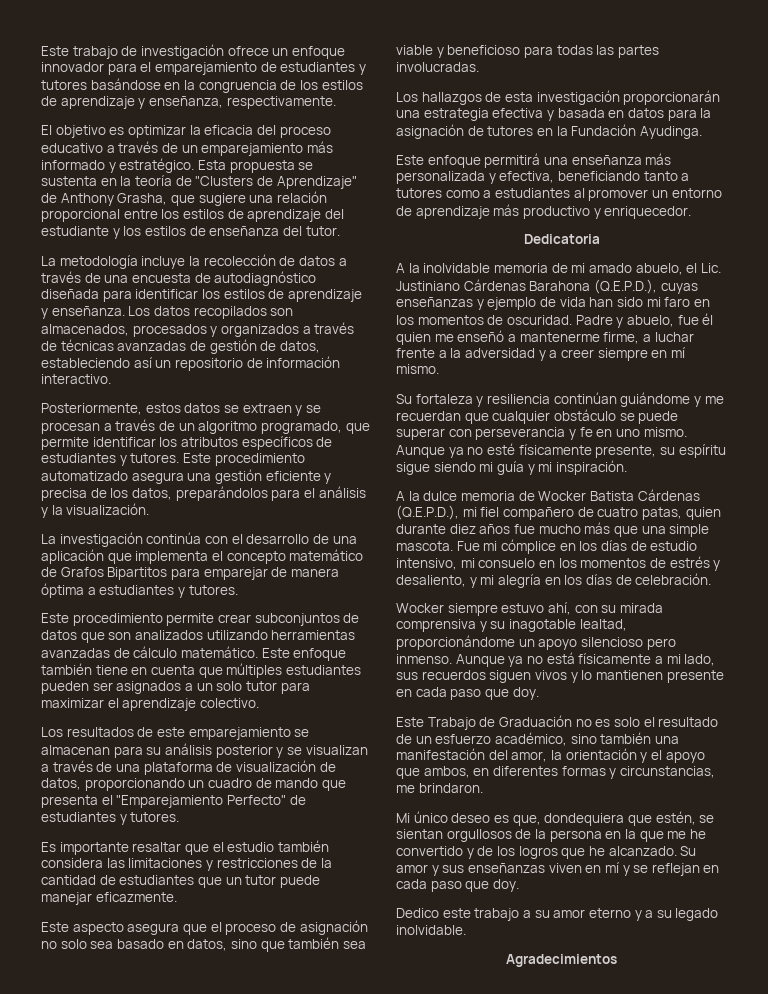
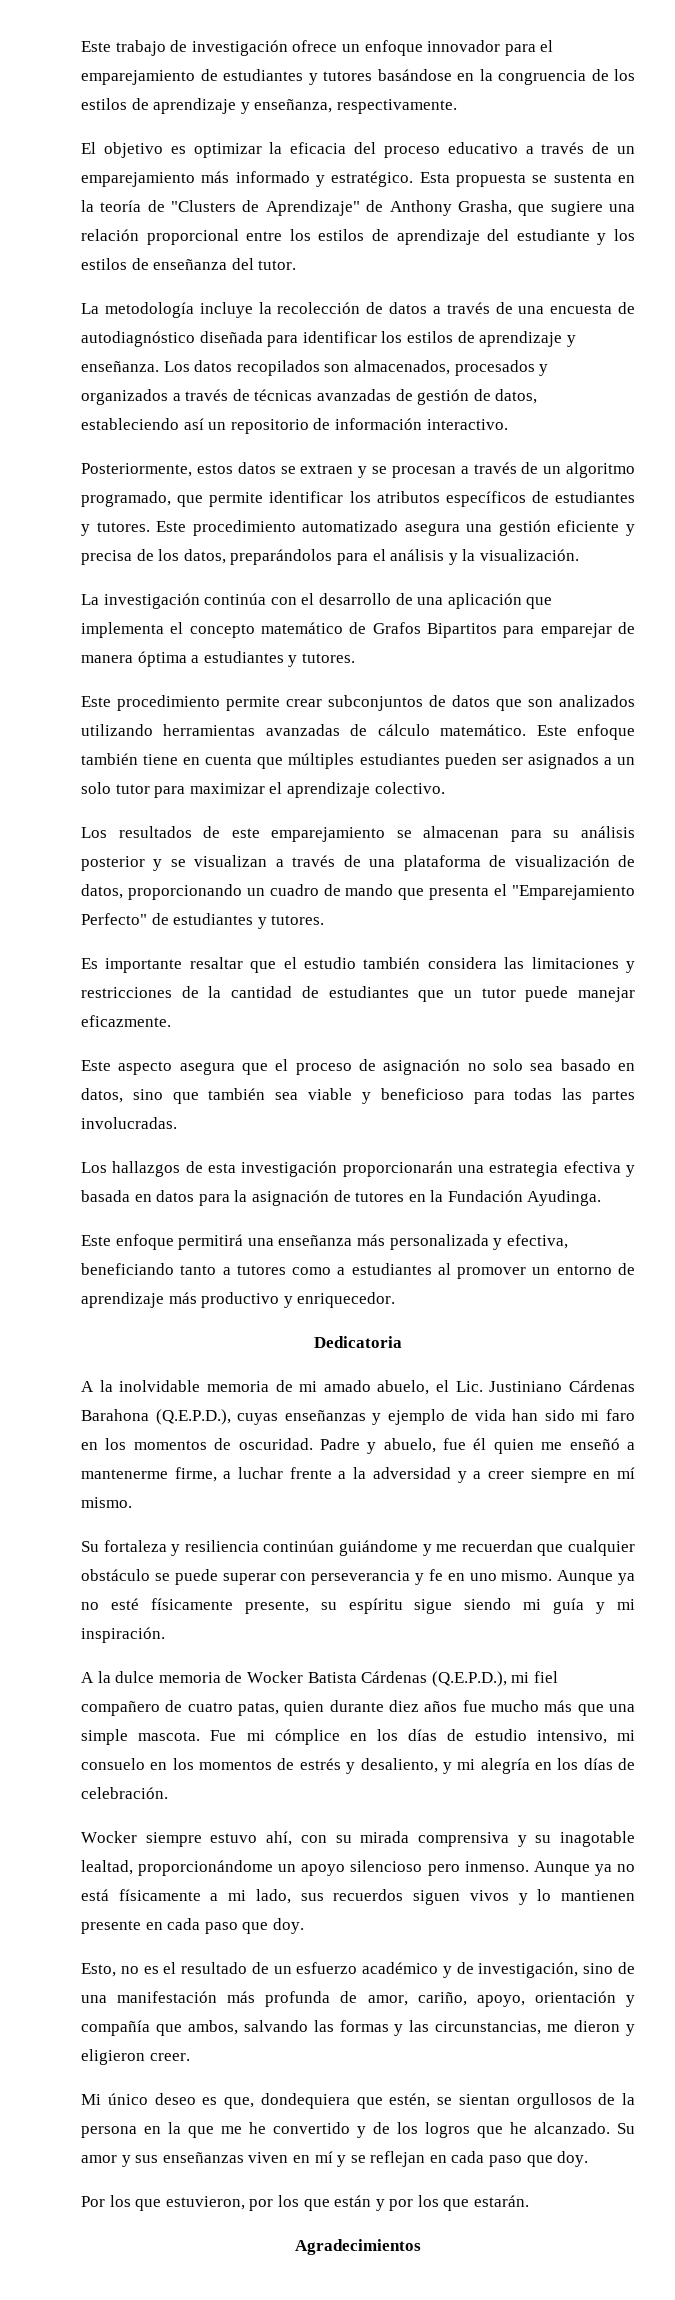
[396,715,572,730] Este Trabajo de Graduación -> [81,1963,116,1977] Esto,
[613,717,640,727] solo -> (159, 1970) none
[494,732,679,746] [396,748,705,763] [396,766,558,779] académico, sino también una manifestación del amor, la orientación y el apoyo que ambos, en diferentes -> [362,1962,635,1978] [81,1991,635,2007] [81,2020,334,2036] académico y de investigación, sino de una manifestación más profunda de amor, cariño, apoyo, orientación y compañía que ambos, salvando las
(617, 773) none -> [409,2020,430,2032] las
[418,783,483,793] brindaron. -> [574,2020,636,2036] [81,2049,190,2065] dieron y eligieron creer.
[396,908,719,921] [396,925,466,935] Dedico este trabajo a su amor eterno y a su legado inolvidable. -> [81,2195,530,2211] Por los que estuvieron, por los que están y por los que estarán.

